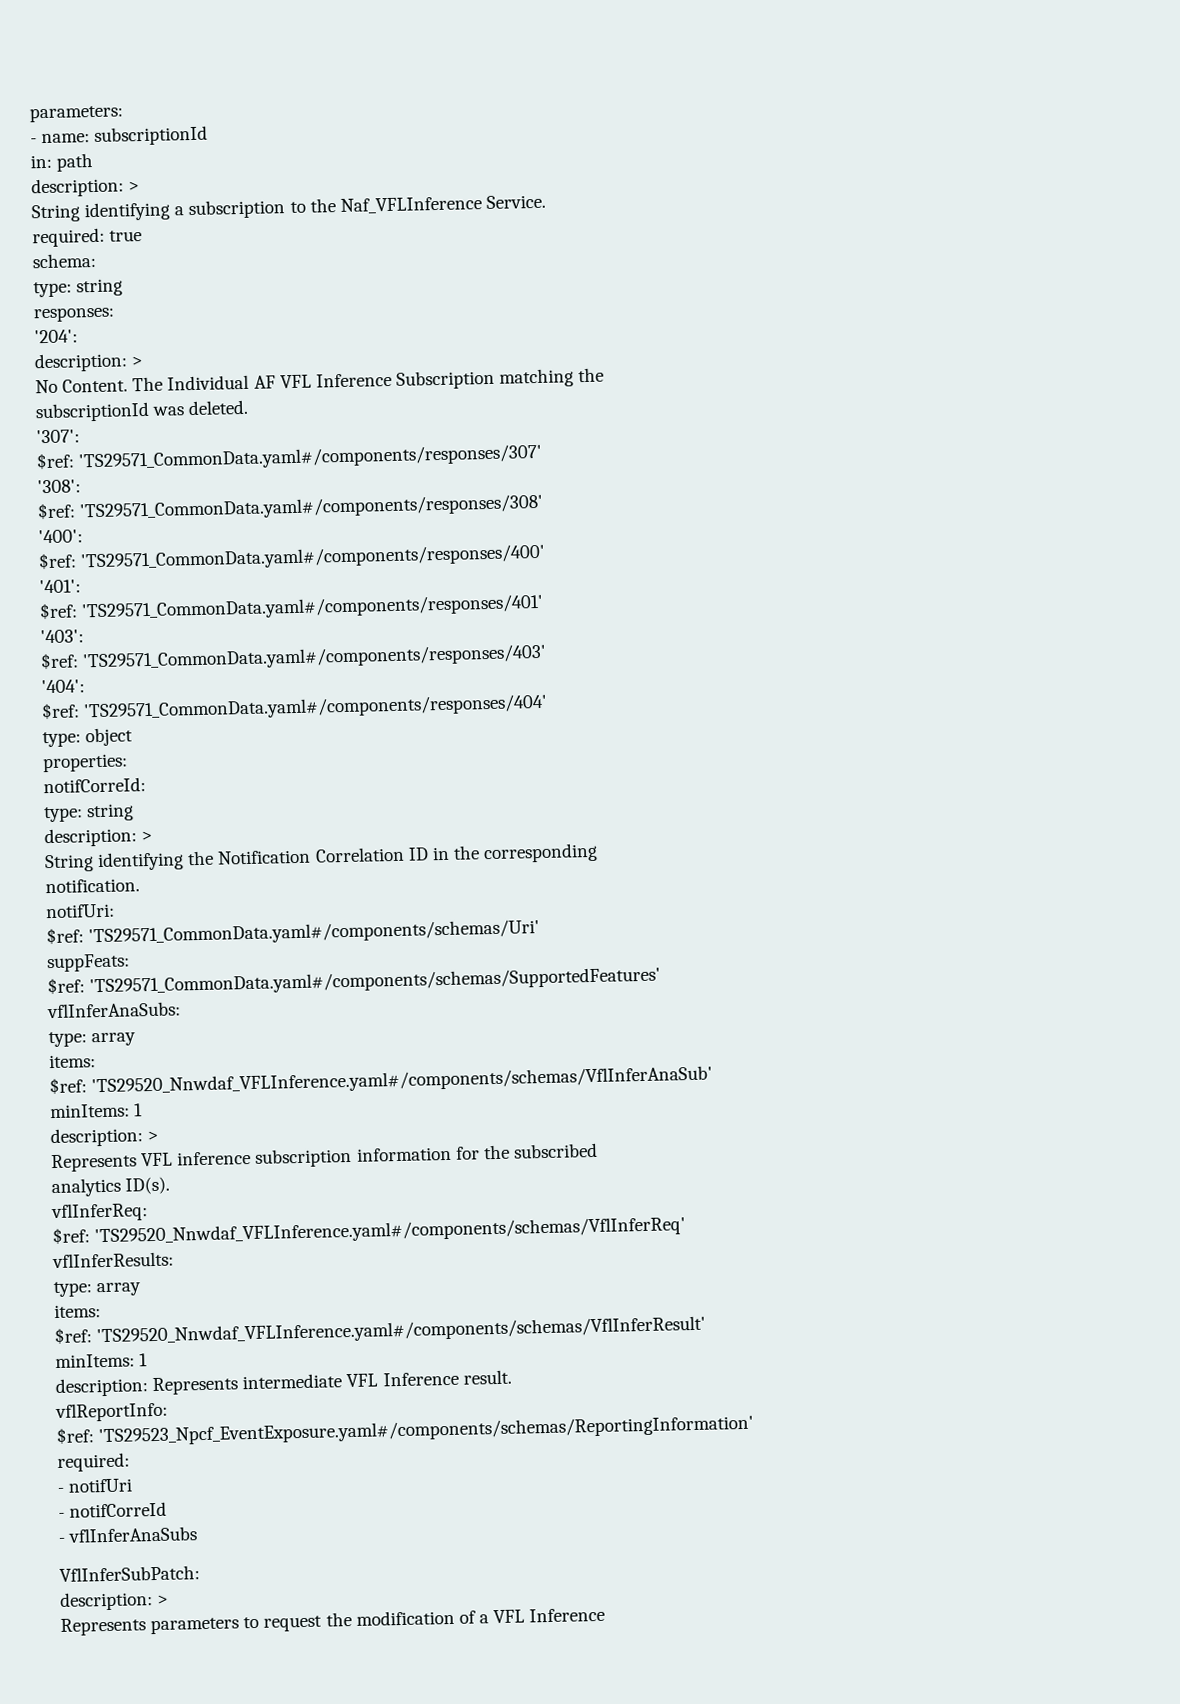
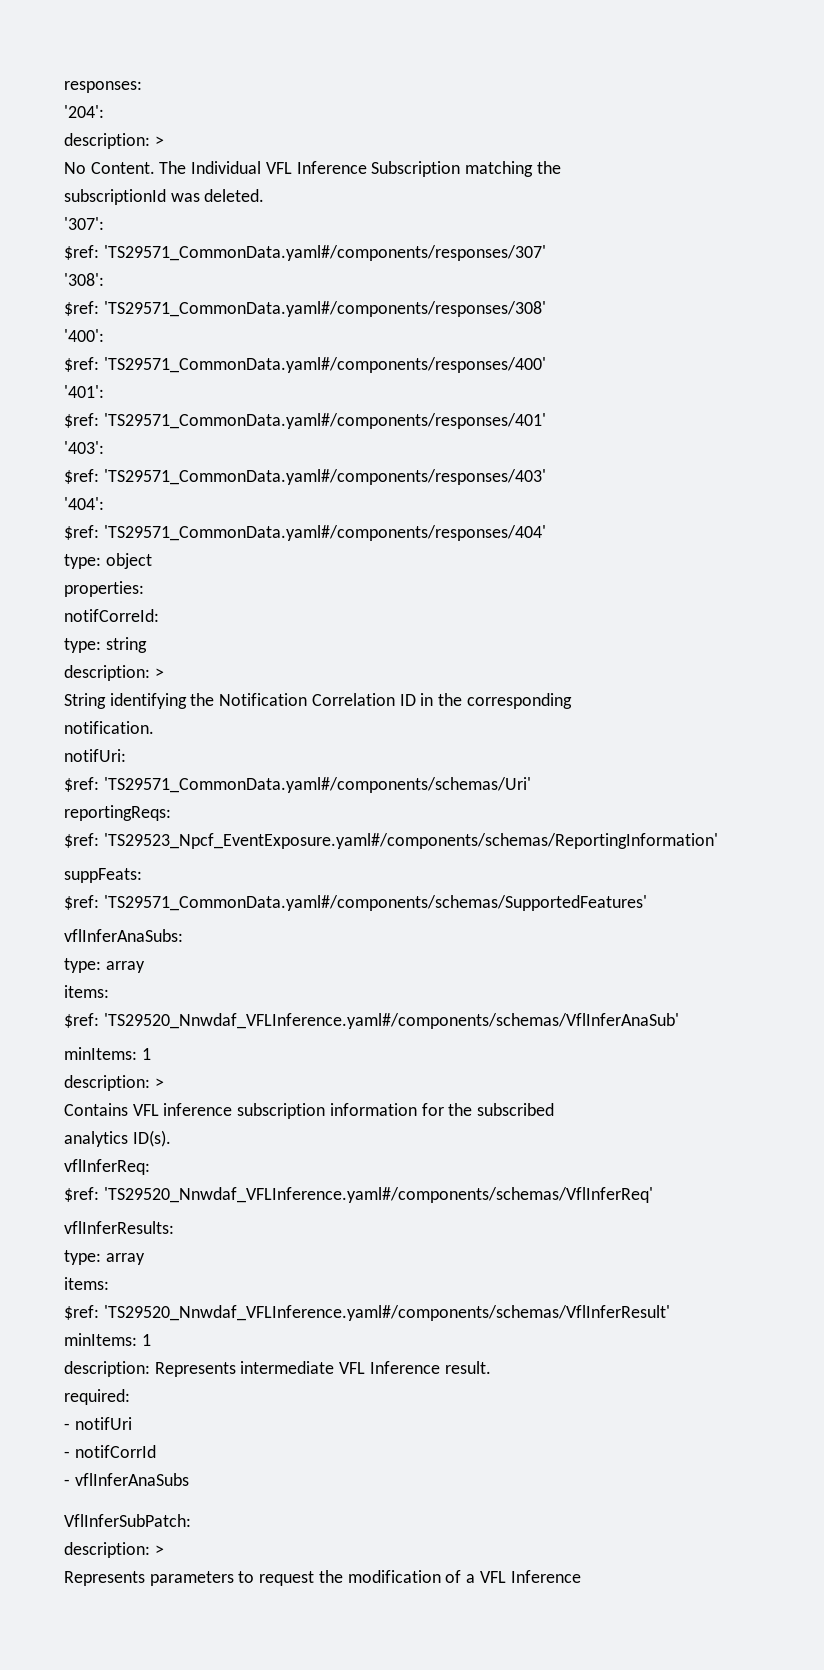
[29,105,123,123] [30,125,209,146] [30,152,94,172] [31,177,141,198] [31,194,546,223] [32,227,143,248] [32,252,96,269] [33,278,124,298] parameters: // - name: subscriptionId // in: path // description: > // String identifying a subscription to the Naf_VFLInference Service. // required: true // schema: // type: string // -> (64, 87) none
[253,375,276,389] AF -> (262, 167) none
(541, 933) none -> [64,805,171,821] [64,833,718,849] // reportingReqs: // $ref: 'TS29523_Npcf_EventExposure.yaml#/components/schemas/ReportingInformation'
[51,1153,137,1173] Represents -> [64,1103,128,1116] Contains
[55,1401,168,1423] [56,1414,755,1447] // vflReportInfo: // $ref: 'TS29523_Npcf_EventExposure.yaml#/components/schemas/ReportingInformation' -> (491, 1367) none
[69,1501,168,1518] notifCorreId -> [74,1445,156,1458] notifCorrId

